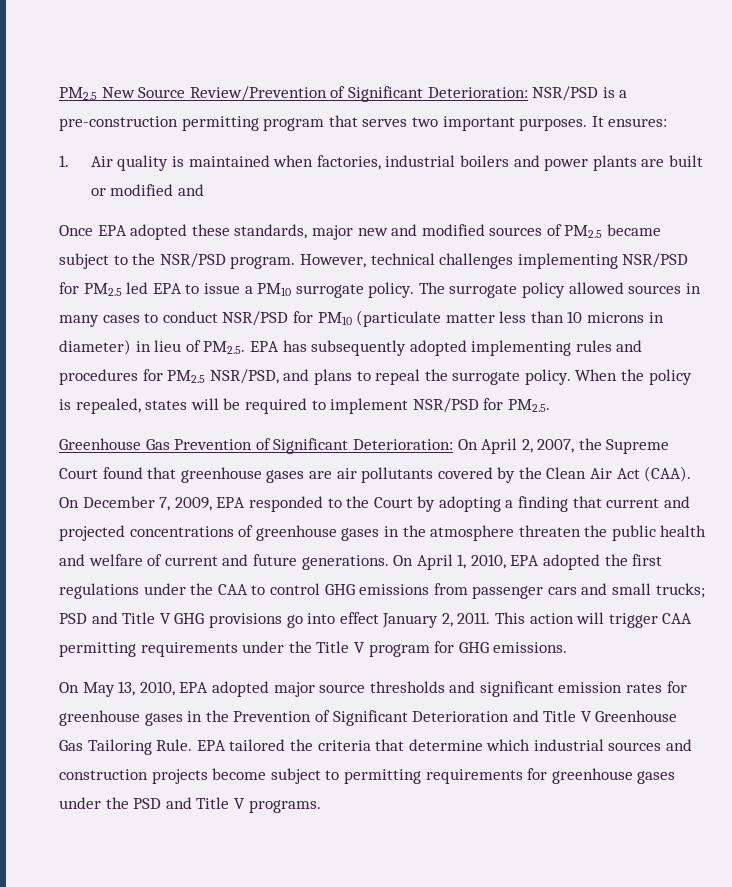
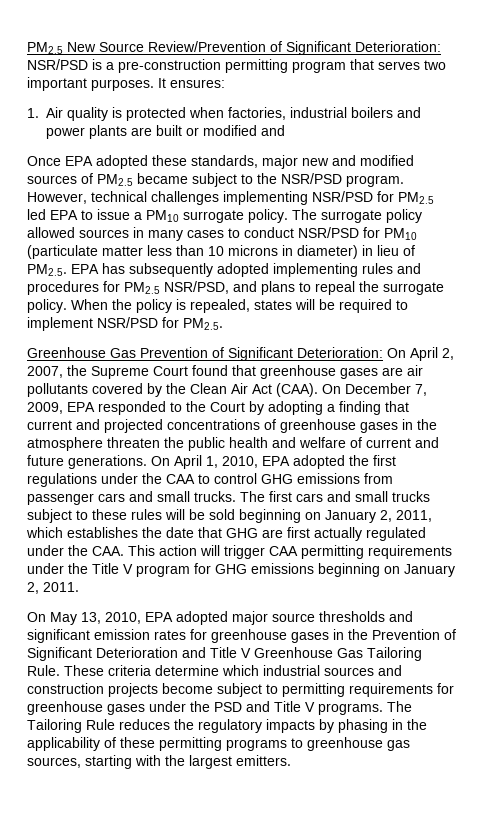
[188,155,270,167] maintained -> [126,107,186,121] protected
[655,583,705,598] [59,612,491,628] trucks; PSD and Title V GHG provisions go into effect January 2, 2011. -> [194,491,430,502] [27,509,432,523] [26,527,426,541] [27,545,124,556] trucks. The first cars and small trucks subject to these rules will be sold beginning on January 2, 2011, which establishes the date that GHG are first actually regulated under the CAA.
[493,642,568,653] emissions. -> [251,563,455,577] [27,582,79,594] emissions beginning on January 2, 2011.
[196,739,405,751] EPA tailored the criteria that -> [64,665,151,676] These criteria
(321, 806) none -> [387,701,412,712] [27,719,427,733] [27,737,410,751] [27,755,291,769] The Tailoring Rule reduces the regulatory impacts by phasing in the applicability of these permitting programs to greenhouse gas sources, starting with the largest emitters.

